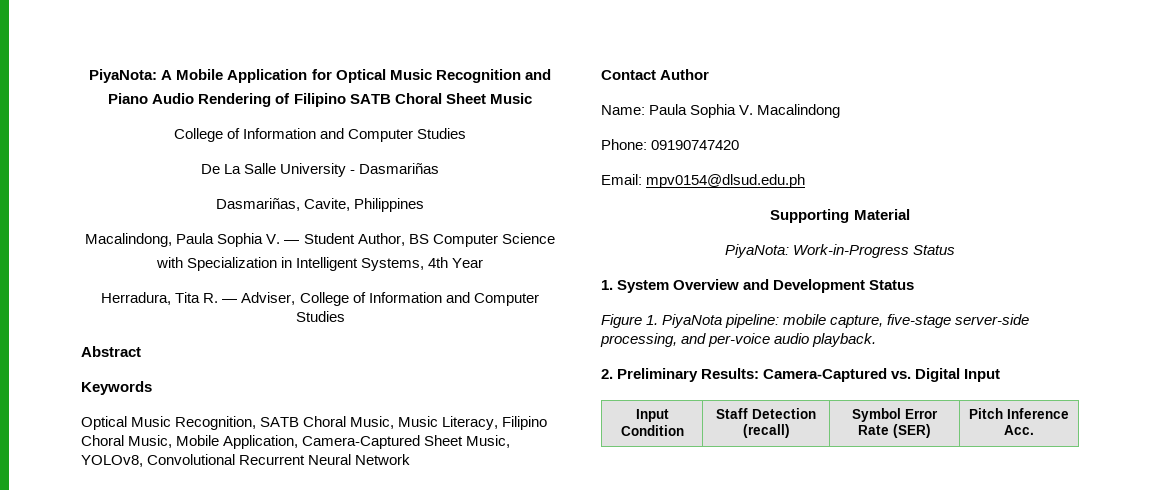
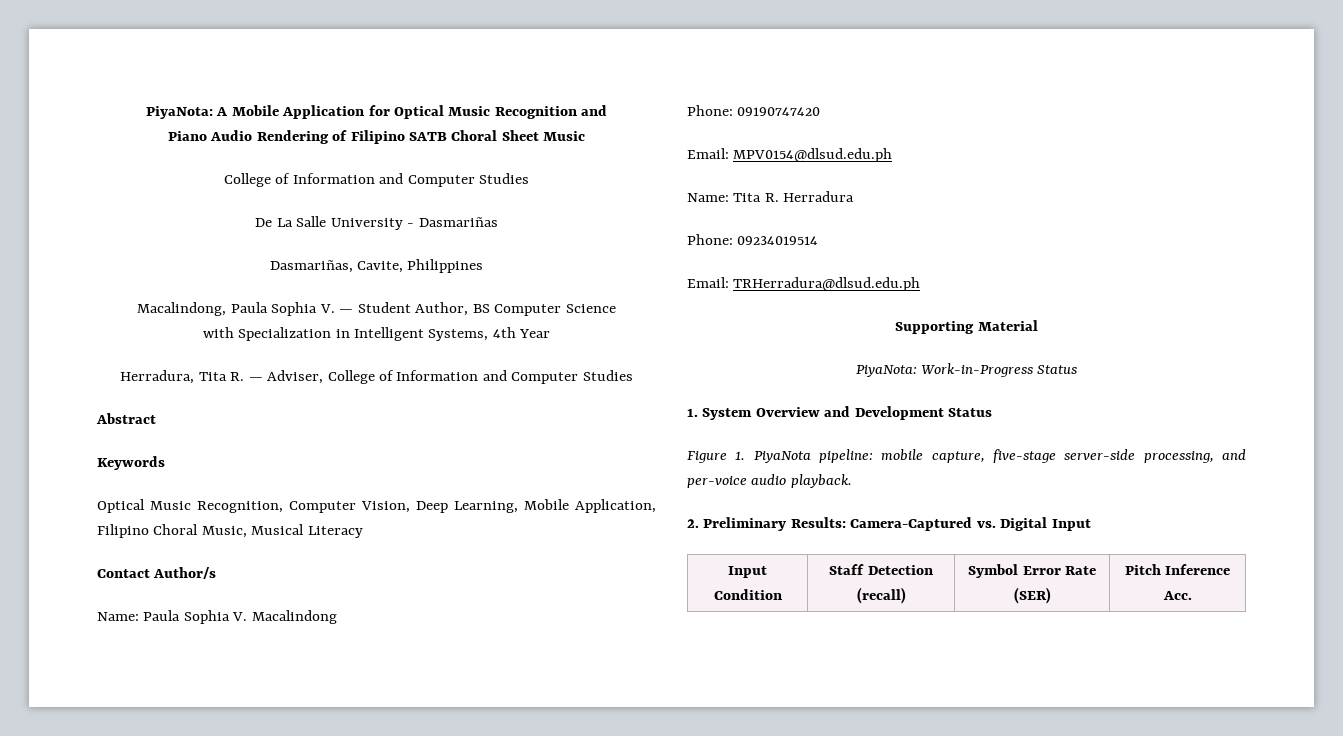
[260,416,548,430] [81,435,511,449] [81,454,411,467] SATB Choral Music, Music Literacy, Filipino Choral Music, Mobile Application, Camera-Captured Sheet Music, YOLOv8, Convolutional Recurrent Neural Network -> [289,499,656,513] [97,524,363,538] Computer Vision, Deep Learning, Mobile Application, Filipino Choral Music, Musical Literacy
[660,69,710,80] Author -> [153,567,217,579] Author/s
[646,174,806,188] mpv0154@dlsud.edu.ph -> [733,148,893,162] [687,191,855,202] [687,234,819,245] [687,277,921,291] MPV0154@dlsud.edu.ph // Name: Tita R. Herradura // Phone: 09234019514 // Email: TRHerradura@dlsud.edu.ph

